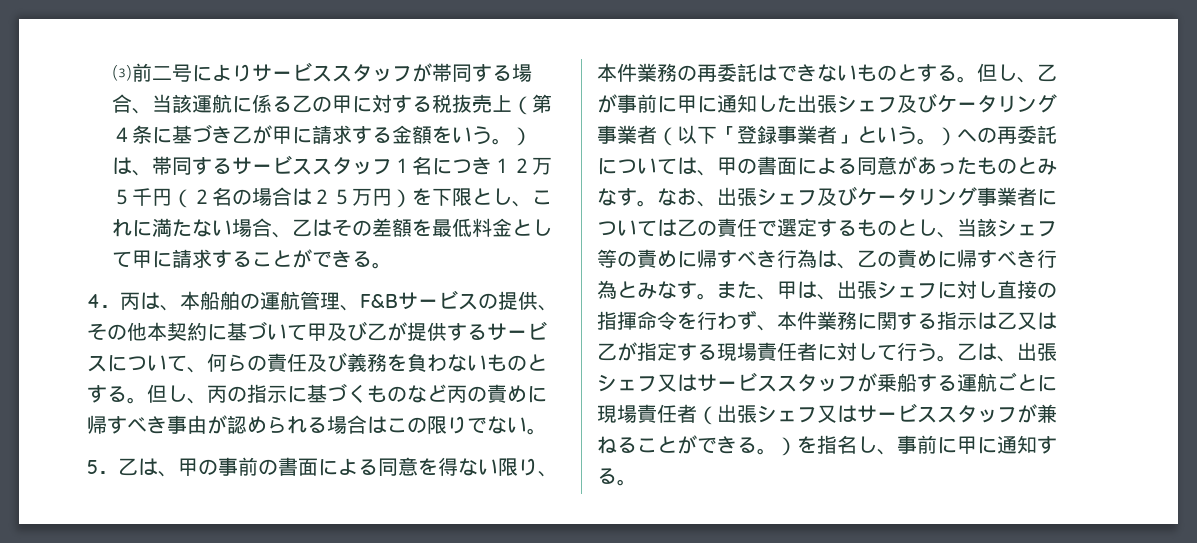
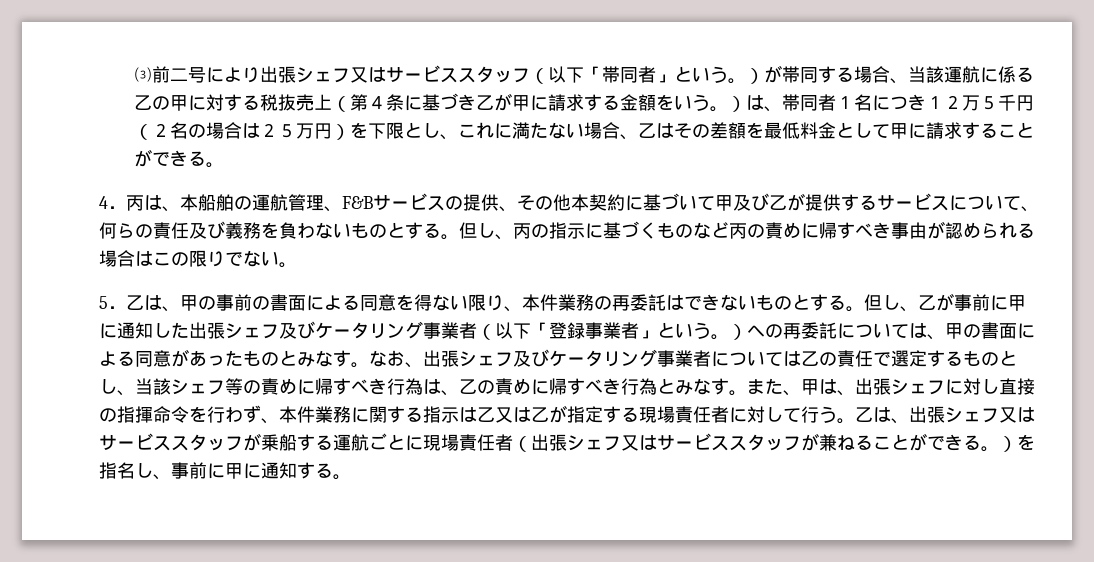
[251,62,412,82] サービススタッフ -> [259,65,764,84] 出張シェフ又はサービススタッフ（以下「帯同者」という。）
[191,155,392,175] するサービススタッフ -> [817,94,836,111] 者

